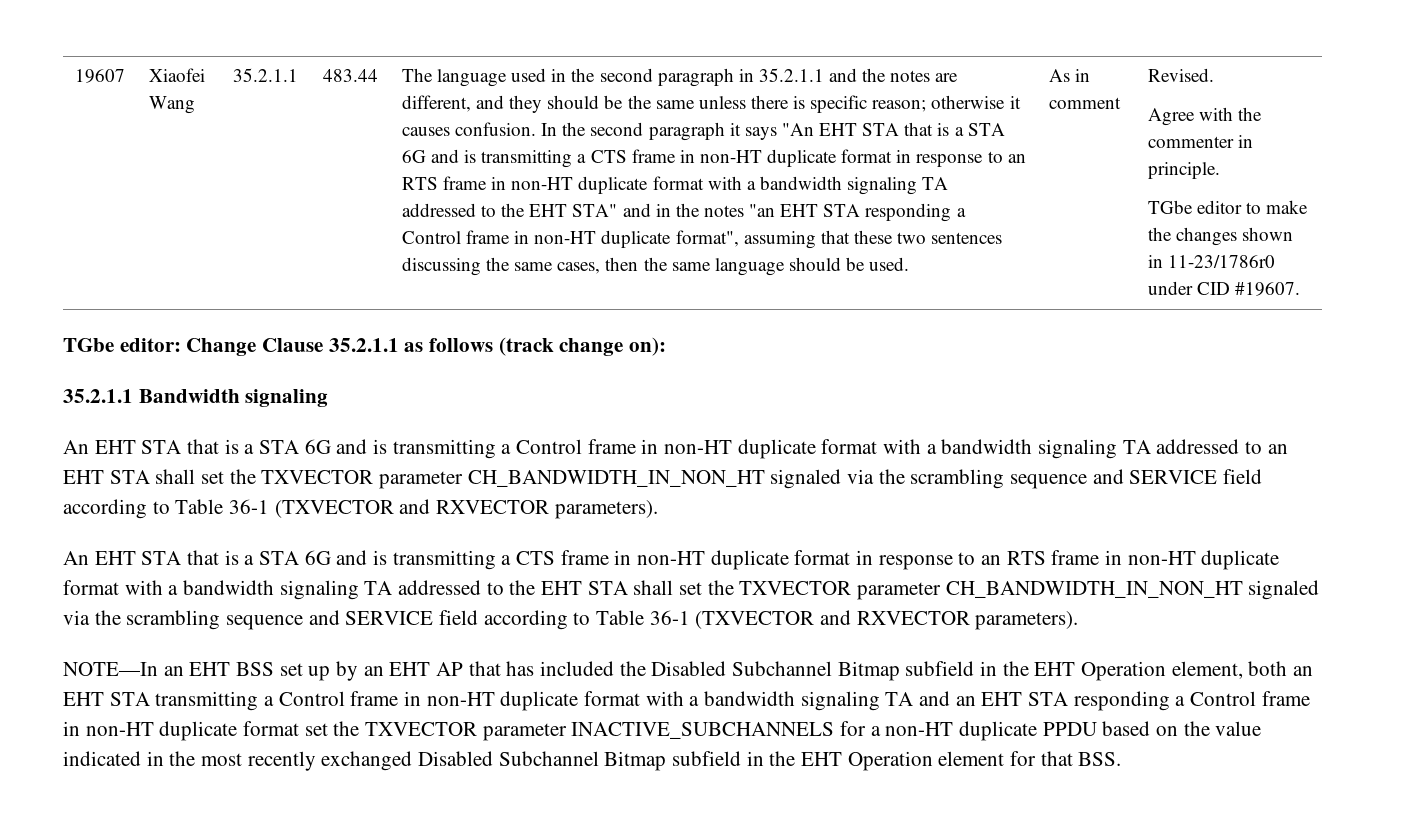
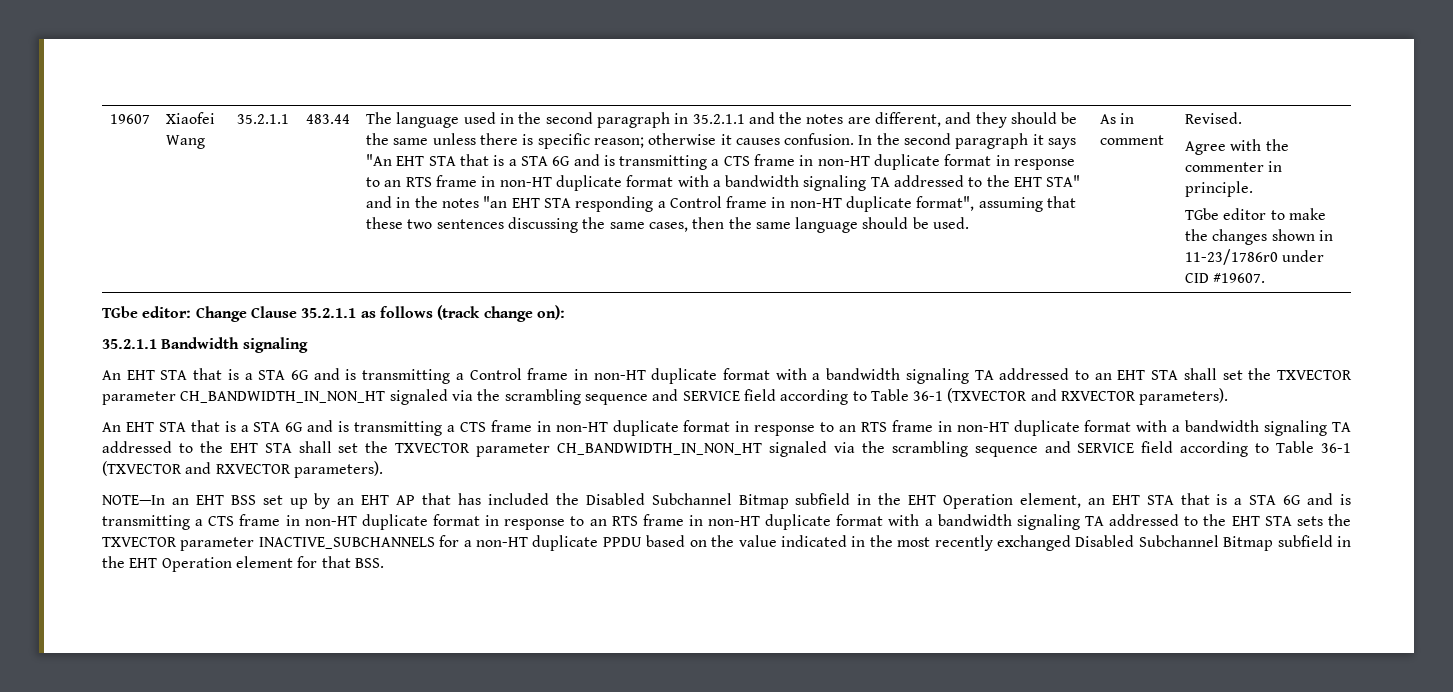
[1248,661,1314,676] [63,691,345,711] both an EHT STA transmitting a Control -> [1087,493,1351,505] [102,514,638,530] an EHT STA that is a STA 6G and is transmitting a CTS frame in non-HT duplicate format in response to an RTS
[919,691,1310,711] [63,721,328,741] and an EHT STA responding a Control frame in non-HT duplicate format set -> [1109,514,1323,526] addressed to the EHT STA sets

